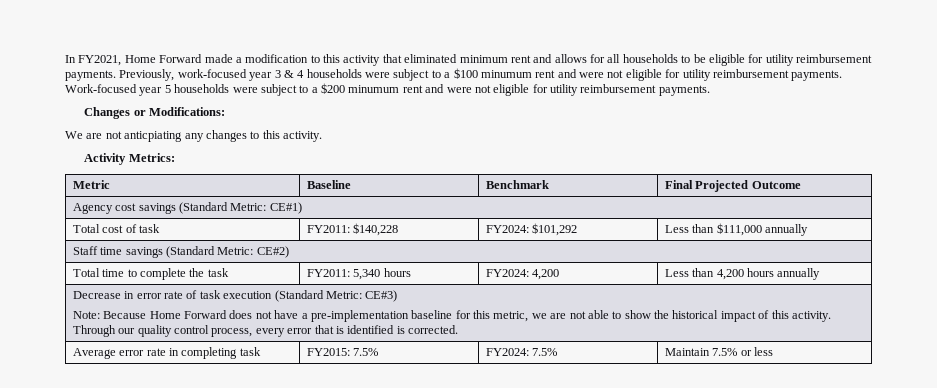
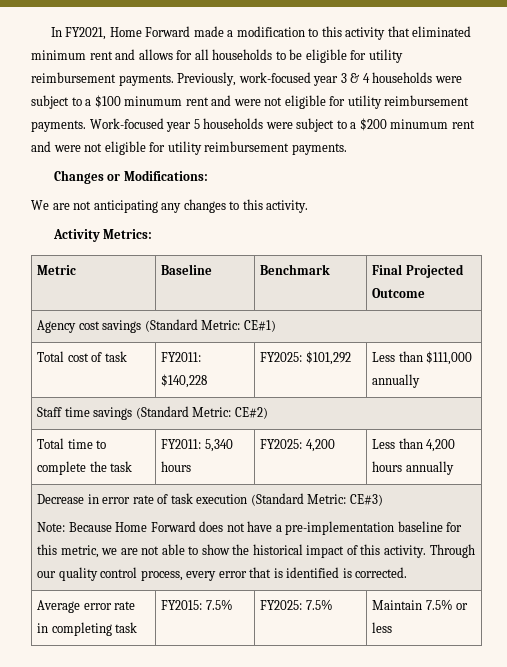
[124,131,183,142] anticpiating -> [93,200,158,213] anticipating
[485,225,529,233] FY2024: -> [260,352,303,362] FY2025:
[485,269,529,277] FY2024: -> [260,439,303,449] FY2025:
[485,348,529,356] FY2024: -> [260,600,303,610] FY2025:

